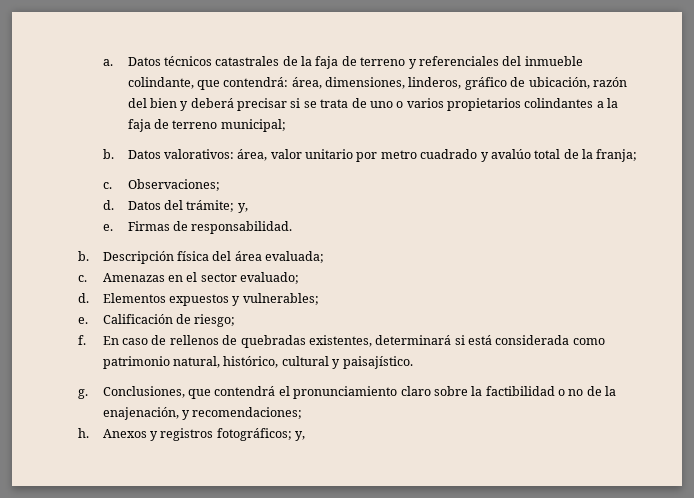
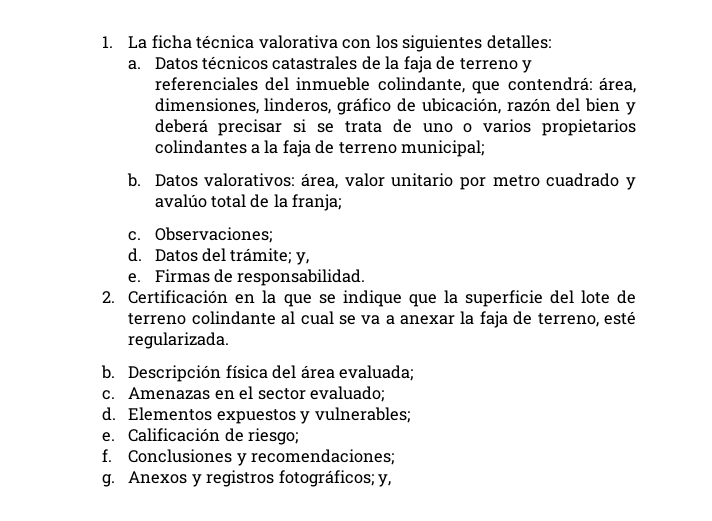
(102, 62) none -> [102,35,551,52] 1. La ficha técnica valorativa con los siguientes detalles: //
(293, 227) none -> [102,290,636,307] [128,311,637,328] [128,332,230,349] // 2. Certificación en la que se indique que la superficie del lote de terreno colindante al cual se va a anexar la faja de terreno, esté regularizada.
[102,335,605,348] [102,356,413,369] [77,386,617,399] [102,407,179,420] En caso de rellenos de quebradas existentes, determinará si está considerada como patrimonio natural, histórico, cultural y paisajístico. // g. Conclusiones, que contendrá el pronunciamiento claro sobre la factibilidad o no de la enajenación, -> [128,449,233,463] Conclusiones
[77,428,89,438] h. -> [102,474,116,487] g.

